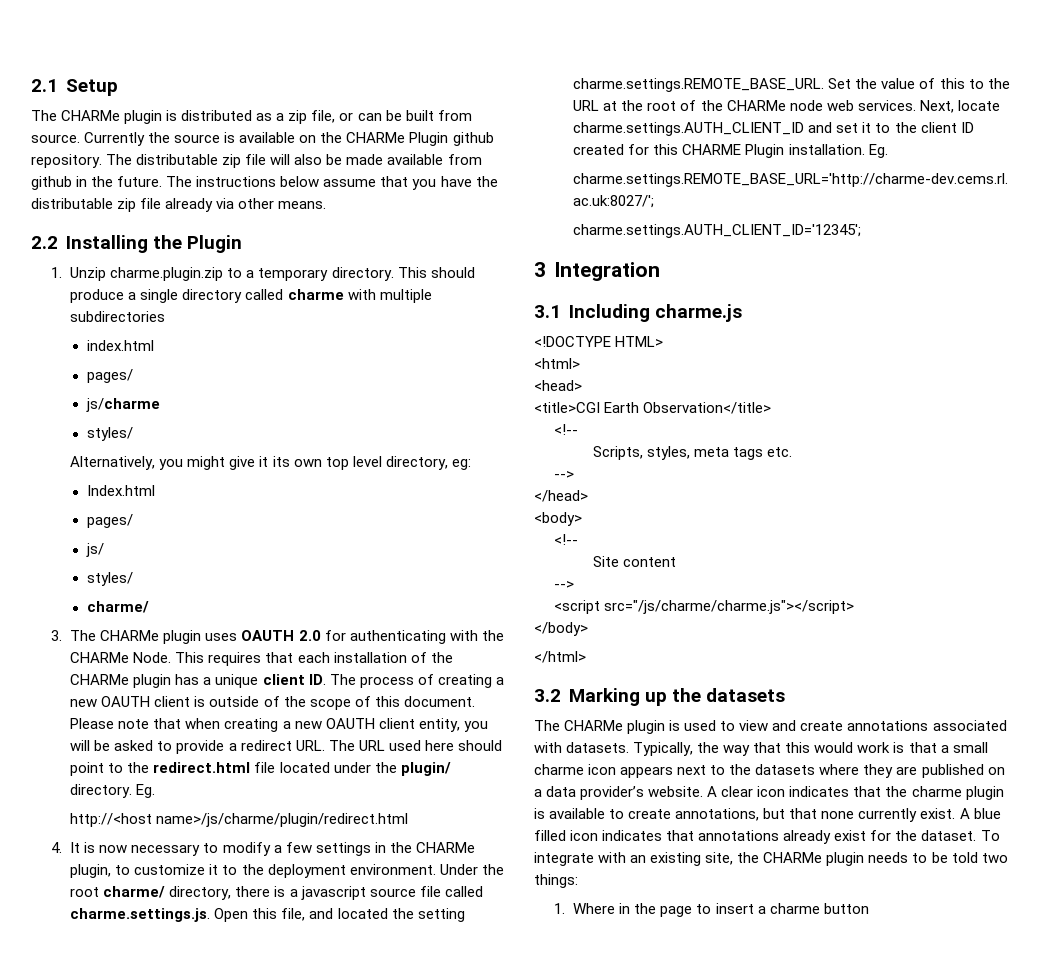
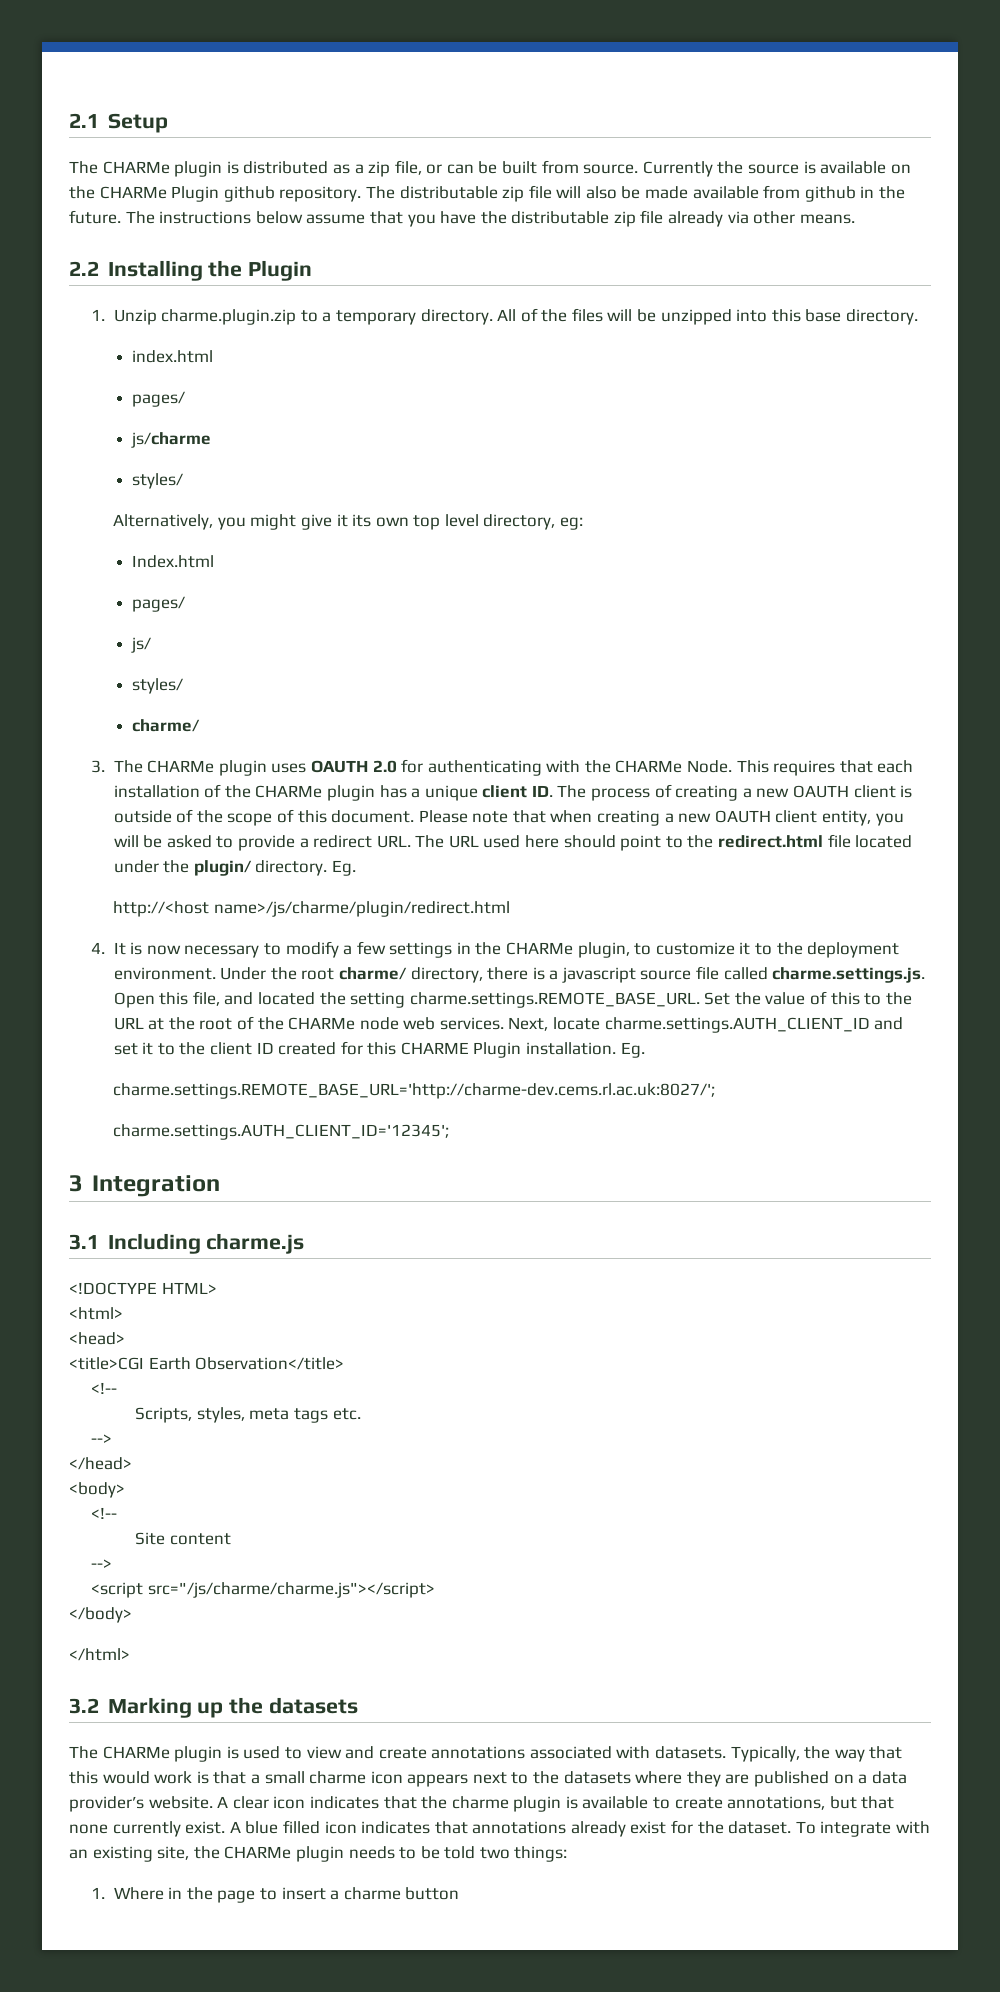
[397,267,475,278] [70,289,432,303] [70,311,166,322] This should produce a single directory called charme with multiple subdirectories -> [497,308,919,325] All of the files will be unzipped into this base directory.

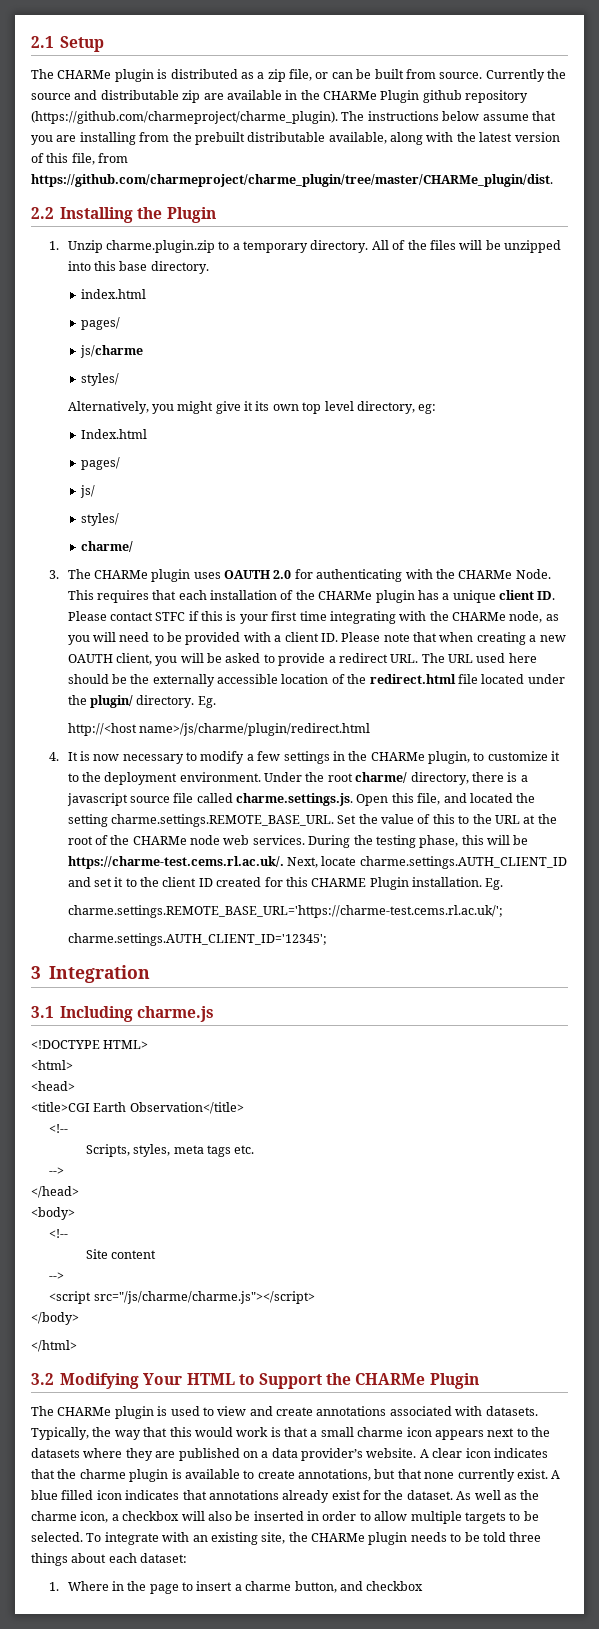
[803,161,911,174] [69,185,906,202] [69,210,121,224] is available on the CHARMe Plugin github repository. The distributable zip file will also be made available from github in the future. -> [74,90,529,103] [31,111,338,124] and distributable zip are available in the CHARMe Plugin github repository (https://github.com/charmeproject/charme_plugin).
[440,210,855,227] have the distributable zip file already via other means. -> [56,132,560,145] [31,153,129,165] [31,174,553,187] are installing from the prebuilt distributable available, along with the latest version of this file, from https://github.com/charmeproject/charme_plugin/tree/master/CHARMe_plugin/dist.
[557,784,913,801] [113,809,415,826] The process of creating a new OAUTH client is outside of the scope of this document. -> [67,611,559,624] [67,632,338,645] Please contact STFC if this is your first time integrating with the CHARMe node, as you will need to be provided with a client ID.
[775,810,872,826] client entity, -> [115,653,152,665] client,
[620,835,683,851] point to -> [111,674,345,687] be the externally accessible location of
(504, 1023) none -> [308,835,529,848] [67,856,284,869] During the testing phase, this will be https://charme-test.cems.rl.ac.uk/.
[113,1083,716,1099] charme.settings.REMOTE_BASE_URL='http://charme-dev.cems.rl.ac.uk:8027/'; -> [67,905,503,918] charme.settings.REMOTE_BASE_URL='https://charme-test.cems.rl.ac.uk/';
[107,1697,358,1718] Marking up the datasets -> [60,1373,479,1389] Modifying Your HTML to Support the CHARMe Plugin
(792, 1827) none -> [456,1490,540,1500] [31,1511,539,1524] [31,1532,83,1542] As well as the charme icon, a checkbox will also be inserted in order to allow multiple targets to be selected.
[479,1846,568,1862] two things: -> [509,1532,542,1542] [31,1553,188,1566] three things about each dataset:
[405,1887,460,1900] button -> [294,1581,424,1593] button, and checkbox

